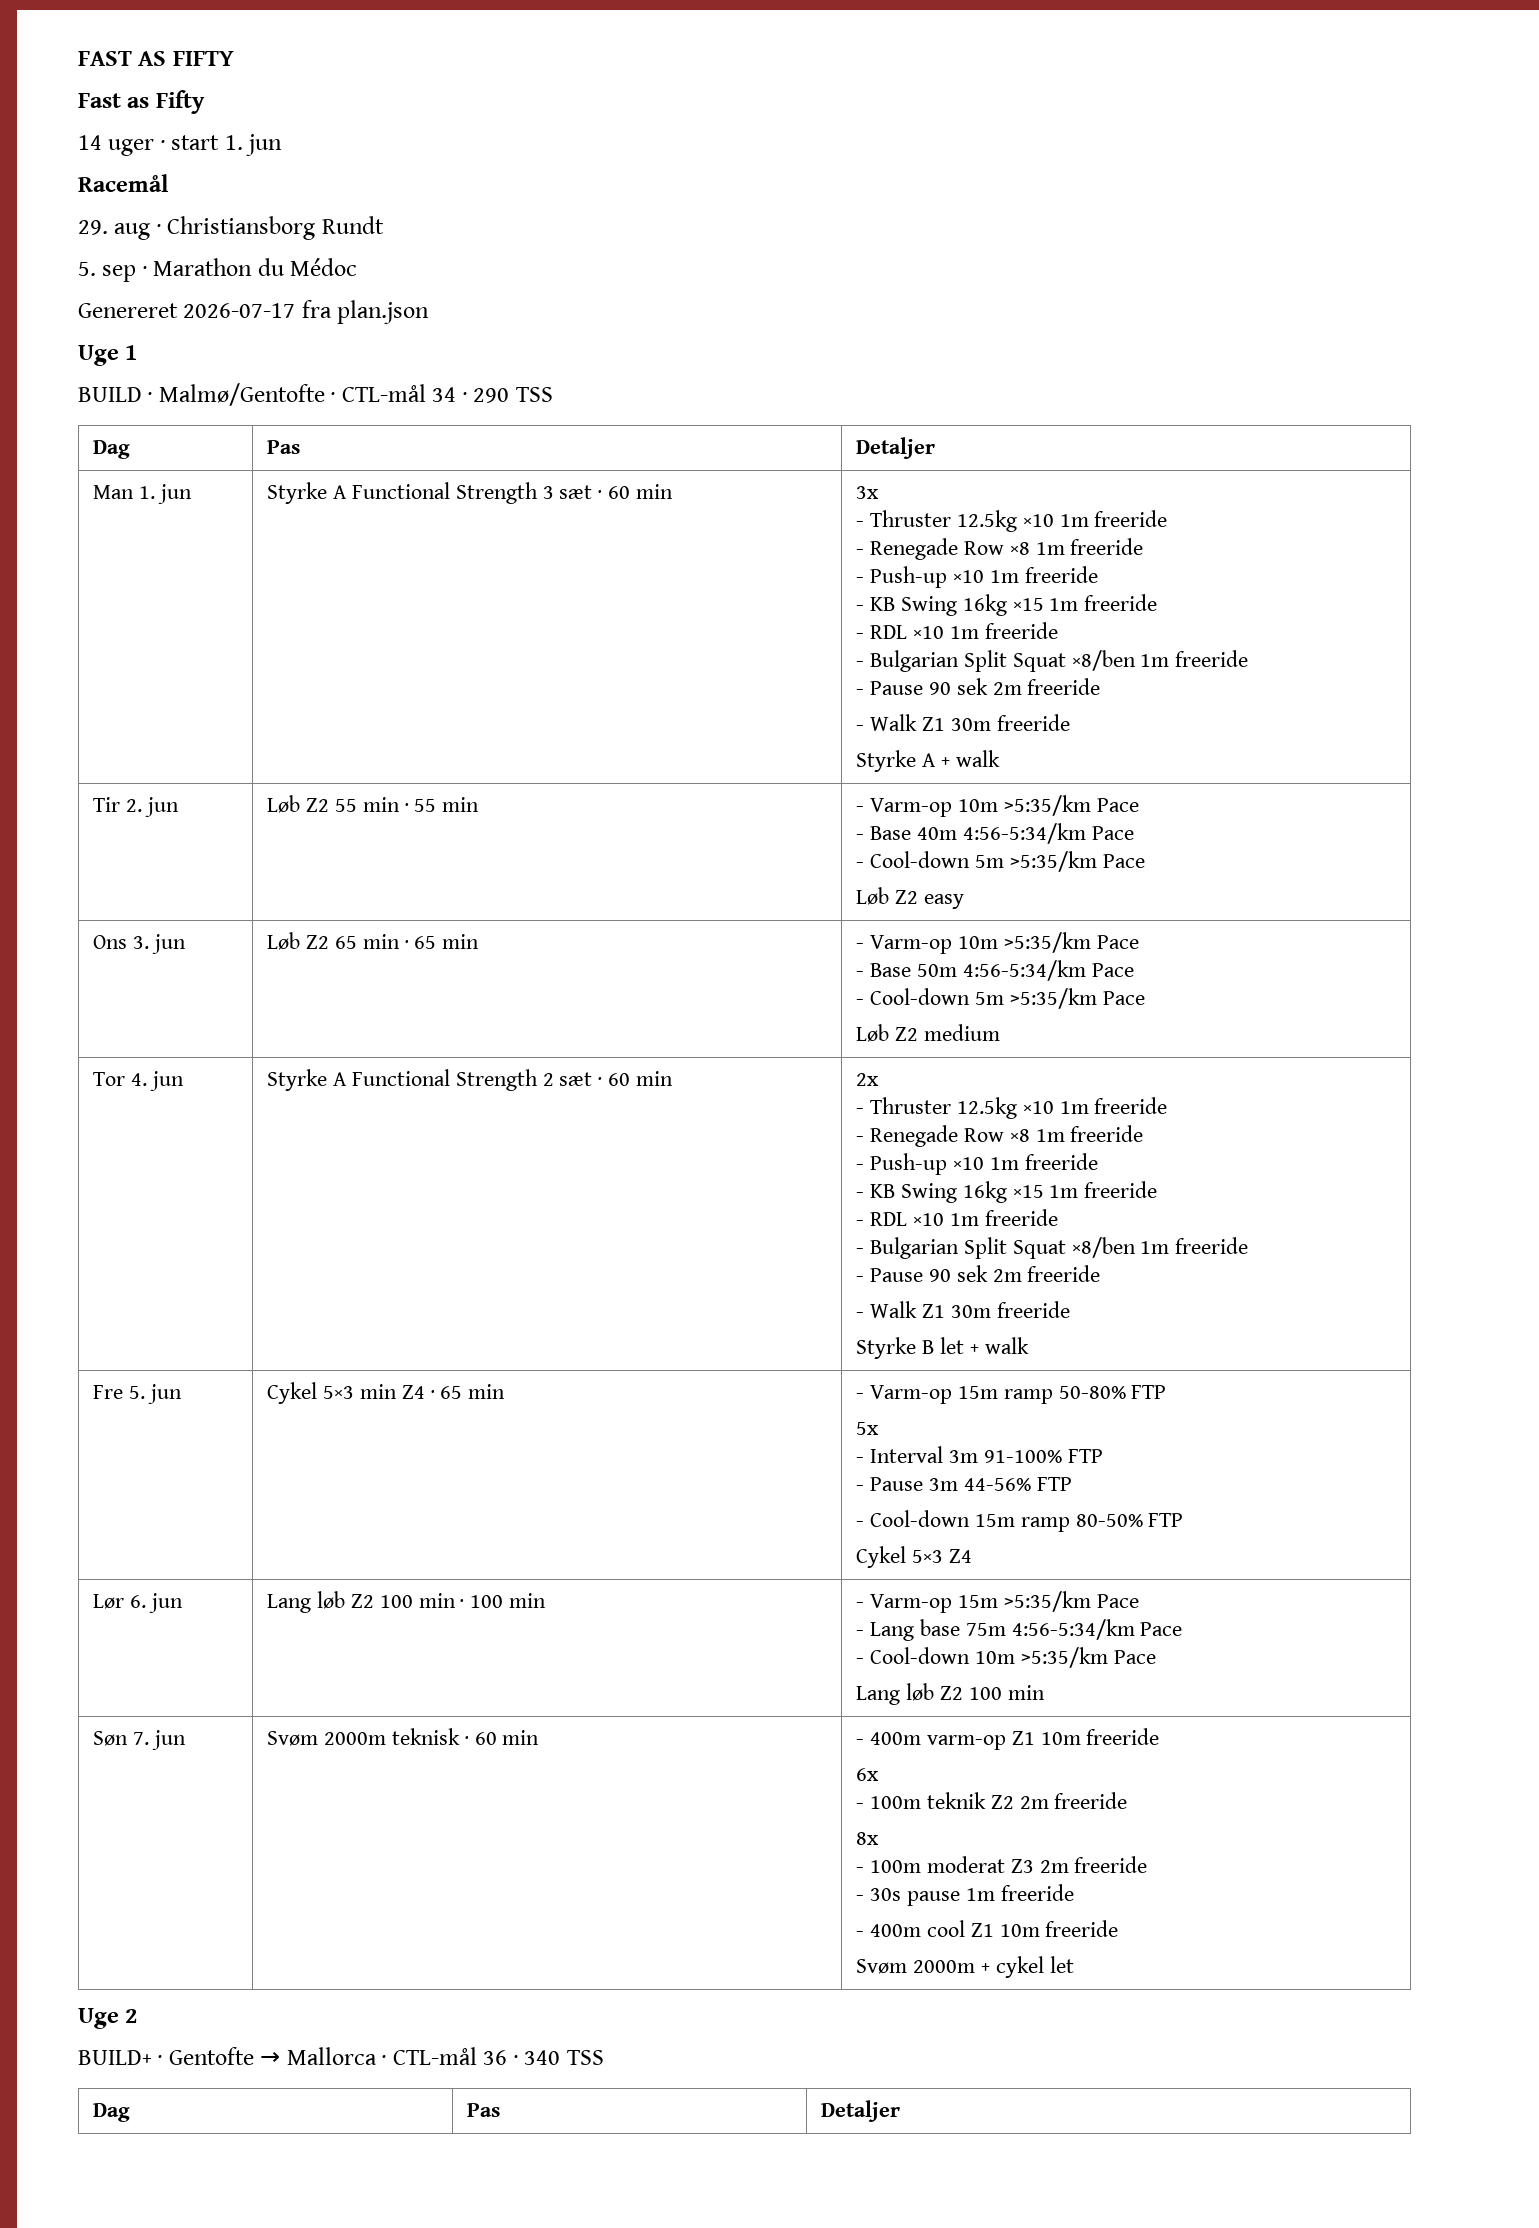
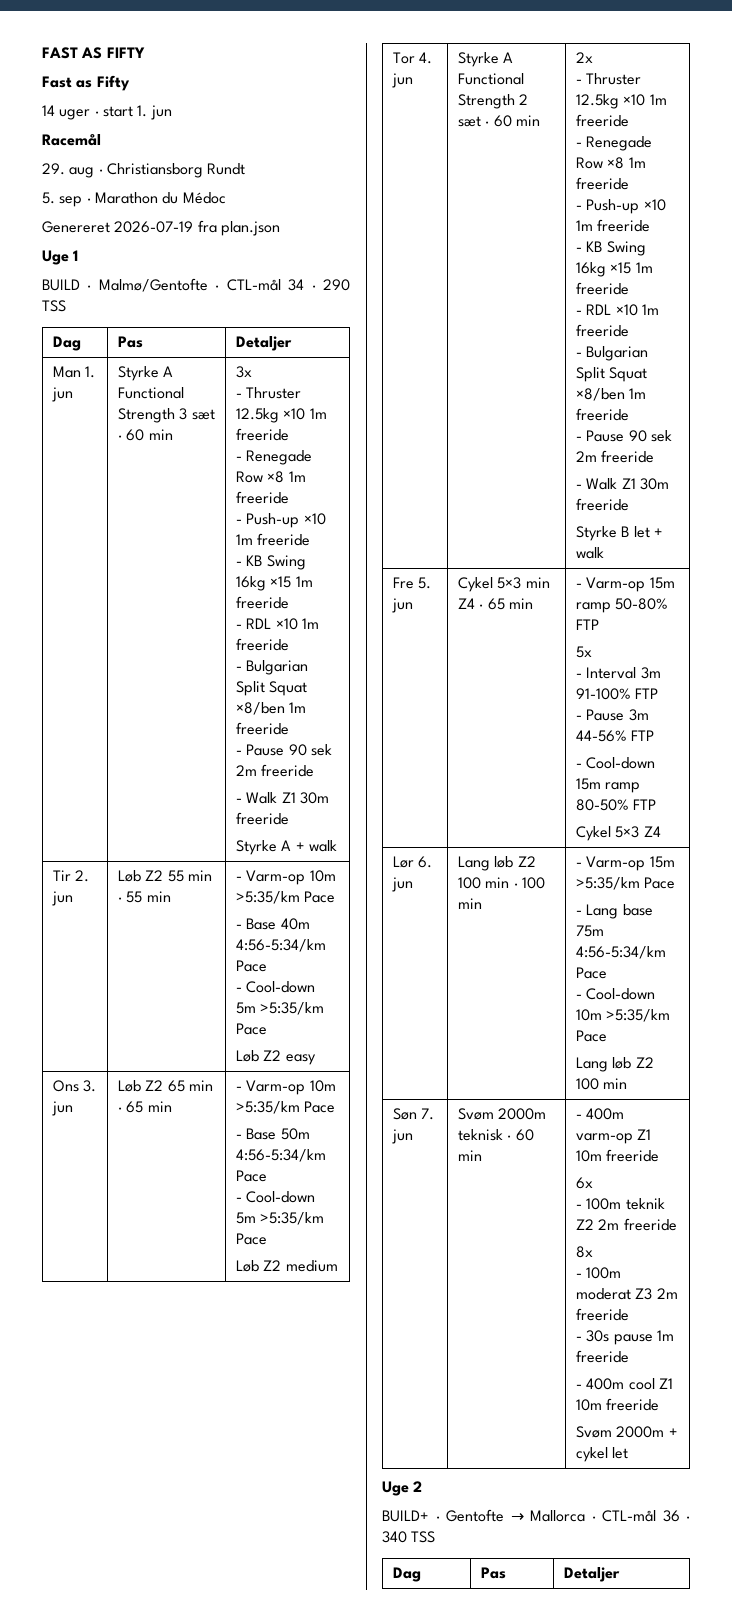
[183,303,296,318] 2026-07-17 -> [114,221,194,233] 2026-07-19

